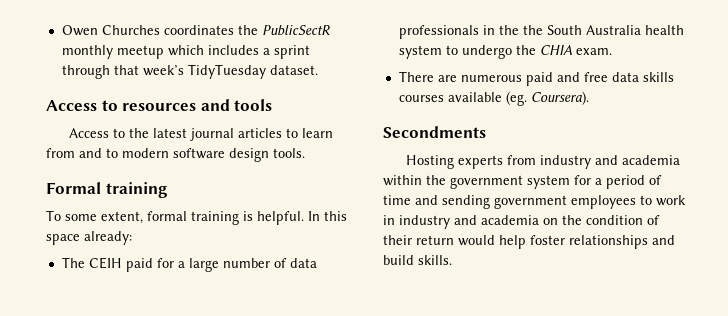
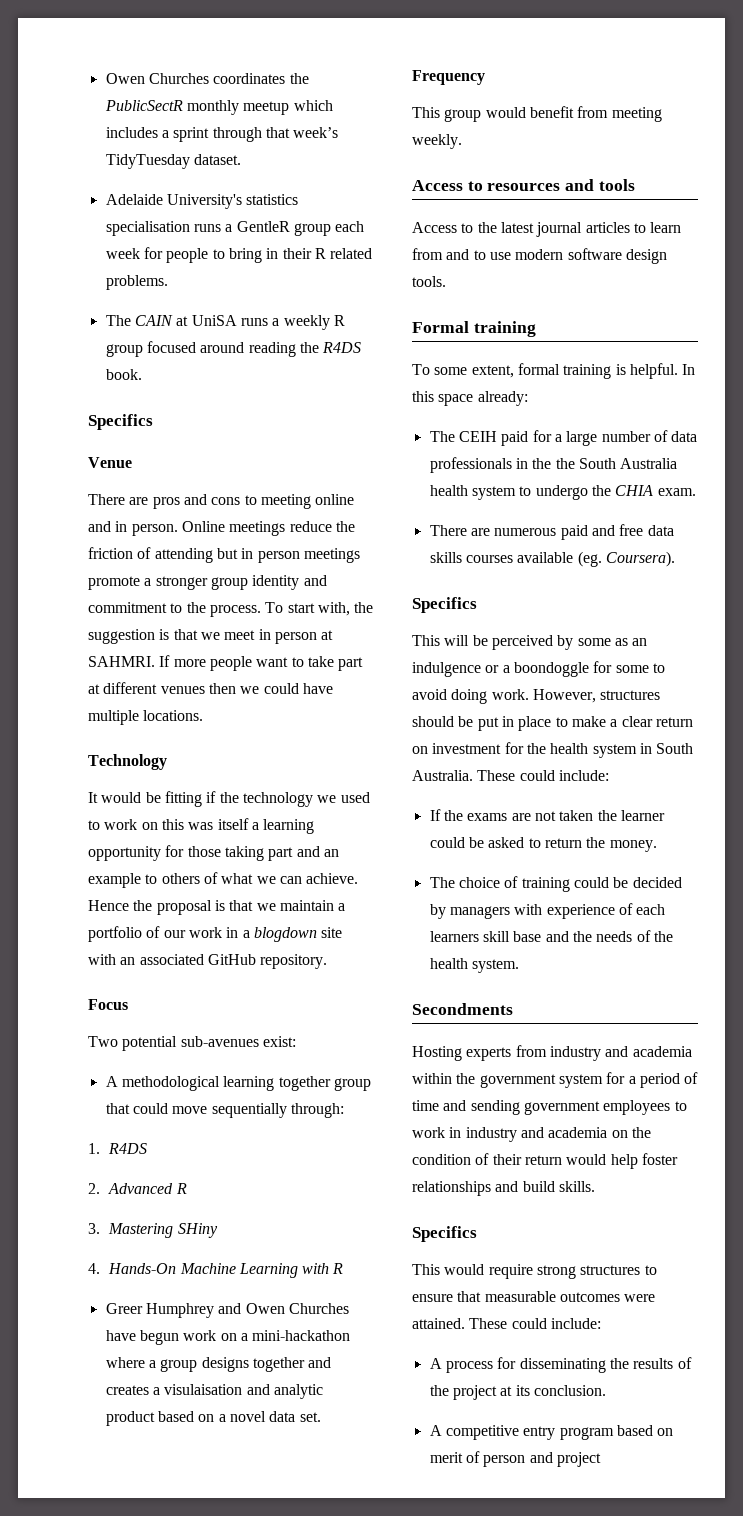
(318, 70) none -> [105,194,299,209] [105,221,365,236] [105,247,373,263] [105,275,168,290] [105,315,345,330] [105,341,362,357] [105,369,142,380] [88,414,153,430] [88,457,132,468] [88,494,355,509] [88,521,355,536] [88,547,360,563] [88,575,327,590] [88,602,374,617] [88,629,334,644] [88,655,364,671] [88,682,333,694] [88,710,204,725] [88,754,167,770] [88,791,370,807] [88,818,315,834] [88,845,339,861] [88,872,359,888] [88,900,346,915] [88,926,343,942] [88,954,328,969] [88,999,128,1010] [88,1036,296,1051] [105,1076,371,1091] [105,1103,344,1118] [88,1143,148,1154] [88,1183,187,1194] [88,1223,218,1238] [88,1263,344,1278] [105,1303,349,1318] [105,1330,351,1345] [105,1357,332,1372] [105,1384,323,1399] [105,1411,321,1426] [412,70,485,85] [412,106,662,122] [412,134,462,149] // Adelaide University's statistics specialisation runs a GentleR group each week for people to bring in their R related problems. // The CAIN at UniSA runs a weekly R group focused around reading the R4DS book. // Specifics // Venue // There are pros and cons to meeting online and in person. Online meetings reduce the friction of attending but in person meetings promote a stronger group identity and commitment to the process. To start with, the suggestion is that we meet in person at SAHMRI. If more people want to take part at different venues then we could have multiple locations. // Technology // It would be fitting if the technology we used to work on this was itself a learning opportunity for those taking part and an example to others of what we can achieve. Hence the proposal is that we maintain a portfolio of our work in a blogdown site with an associated GitHub repository. // Focus // Two potential sub-avenues exist: // A methodological learning together group that could move sequentially through: // 1. R4DS // 2. Advanced R // 3. Mastering SHiny // 4. Hands-On Machine Learning with R // Greer Humphrey and Owen Churches have begun work on a mini-hackathon where a group designs together and creates a visulaisation and analytic product based on a novel data set. // Frequency // This group would benefit from meeting weekly.
(118, 153) none -> [489,252,511,260] use
(589, 98) none -> [412,597,477,613] [412,635,648,650] [412,661,665,677] [412,689,661,704] [412,716,693,731] [412,742,694,758] [412,770,609,781] [429,809,665,821] [429,837,657,852] [429,876,682,892] [429,903,666,919] [429,930,673,942] [429,958,519,973] // Specifics // This will be perceived by some as an indulgence or a boondoggle for some to avoid doing work. However, structures should be put in place to make a clear return on investment for the health system in South Australia. These could include: // If the exams are not taken the learner could be asked to return the money. // The choice of training could be decided by managers with experience of each learners skill base and the needs of the health system.
(452, 260) none -> [412,1226,477,1242] [412,1264,657,1279] [412,1291,656,1302] [412,1318,601,1329] [429,1357,692,1373] [429,1385,606,1400] [429,1425,674,1440] [429,1451,601,1467] // Specifics // This would require strong structures to ensure that measurable outcomes were attained. These could include: // A process for disseminating the results of the project at its conclusion. // A competitive entry program based on merit of person and project

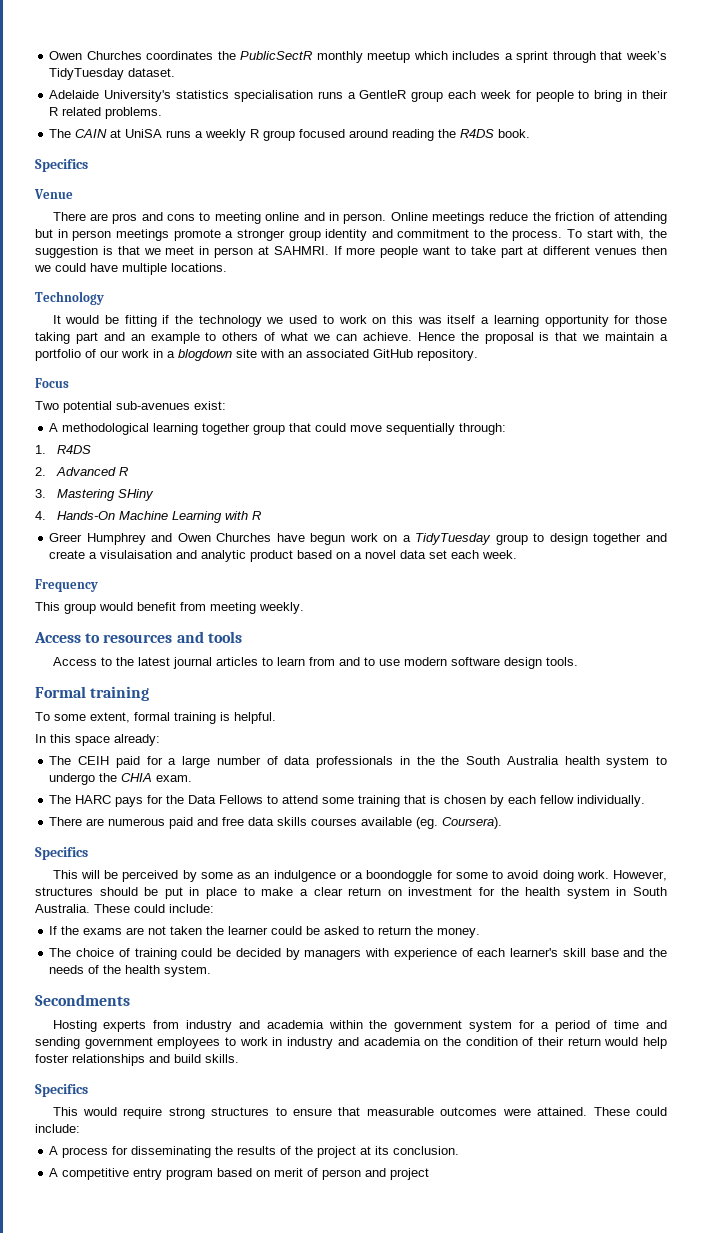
[252,1330,351,1341] [105,1357,249,1372] mini-hackathon where a group designs -> [415,533,588,545] TidyTuesday group to design
[105,1385,149,1395] creates -> [49,550,86,559] create
[299,1412,321,1422] set. -> [429,550,518,559] set each week.
(678, 371) none -> (276, 718) //
(696, 492) none -> [49,795,646,807] // The HARC pays for the Data Fellows to attend some training that is chosen by each fellow individually.
[429,931,479,942] learners -> [510,948,559,957] learner's

